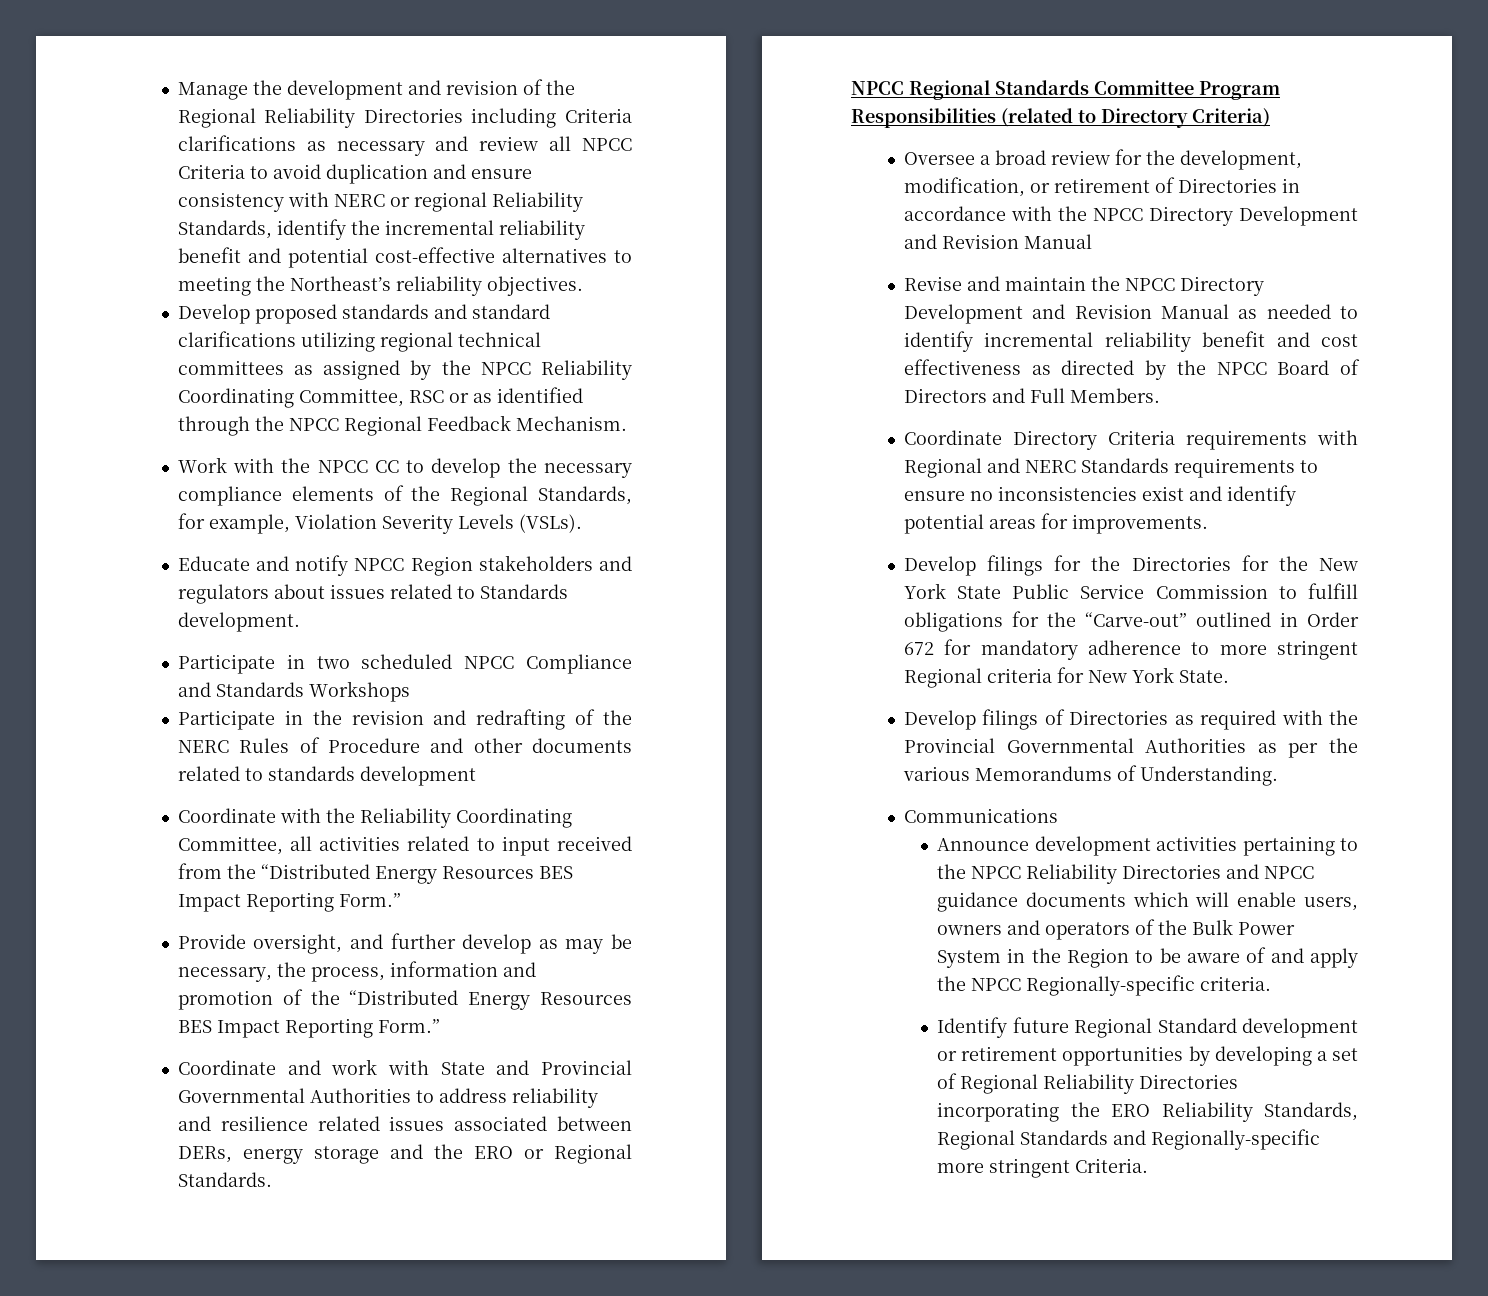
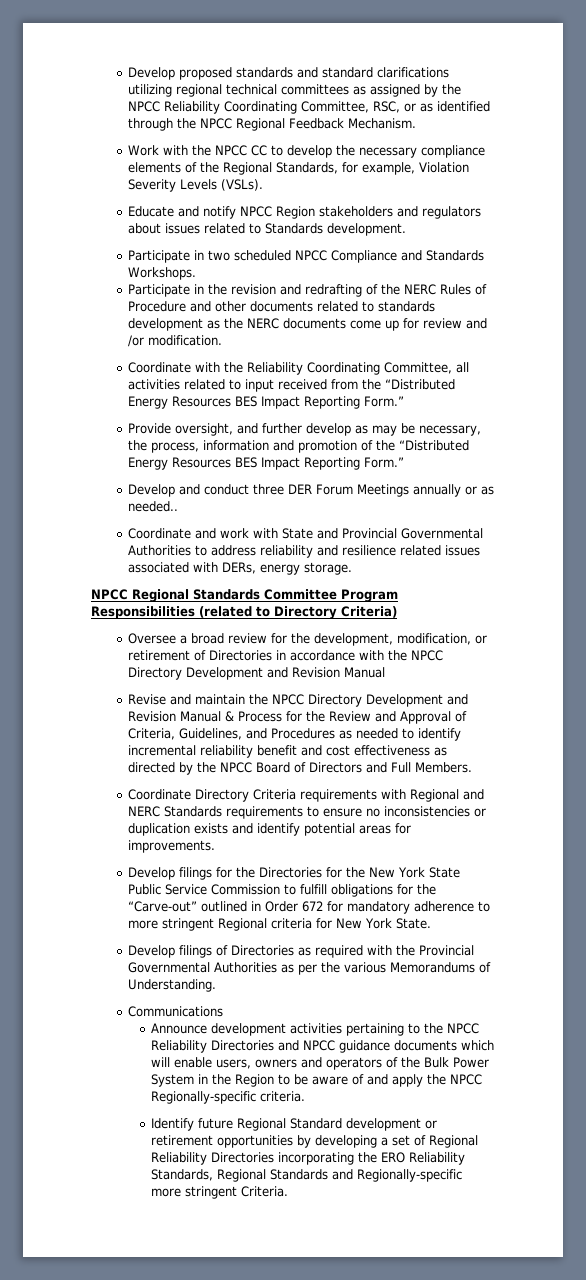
[177,79,575,100] [177,108,632,128] [177,135,632,156] [177,164,532,184] [177,192,583,212] [177,219,585,240] [177,247,632,268] [177,276,583,296] Manage the development and revision of the Regional Reliability Directories including Criteria clarifications as necessary and review all NPCC Criteria to avoid duplication and ensure consistency with NERC or regional Reliability Standards, identify the incremental reliability benefit and potential cost-effective alternatives to meeting the Northeast’s reliability objectives. // -> (128, 73) none
[408,390,444,403] RSC -> [373,101,401,113] RSC,
[308,681,410,702] Workshops -> [128,267,197,280] Workshops.
(476, 776) none -> [207,318,488,331] [128,335,223,347] as the NERC documents come up for review and /or modification.
(440, 1026) none -> [128,484,495,497] [128,501,179,512] // Develop and conduct three DER Forum Meetings annually or as needed..
[557,1116,632,1131] between -> [193,562,219,572] with
[313,1144,632,1164] [177,1172,272,1187] storage and the ERO or Regional Standards. -> [304,562,353,575] storage.
(1229, 311) none -> [225,711,468,724] [128,728,336,740] & Process for the Review and Approval of Criteria, Guidelines, and Procedures
[1141,486,1184,501] exist -> [474,808,487,817] [128,823,229,836] or duplication exists

